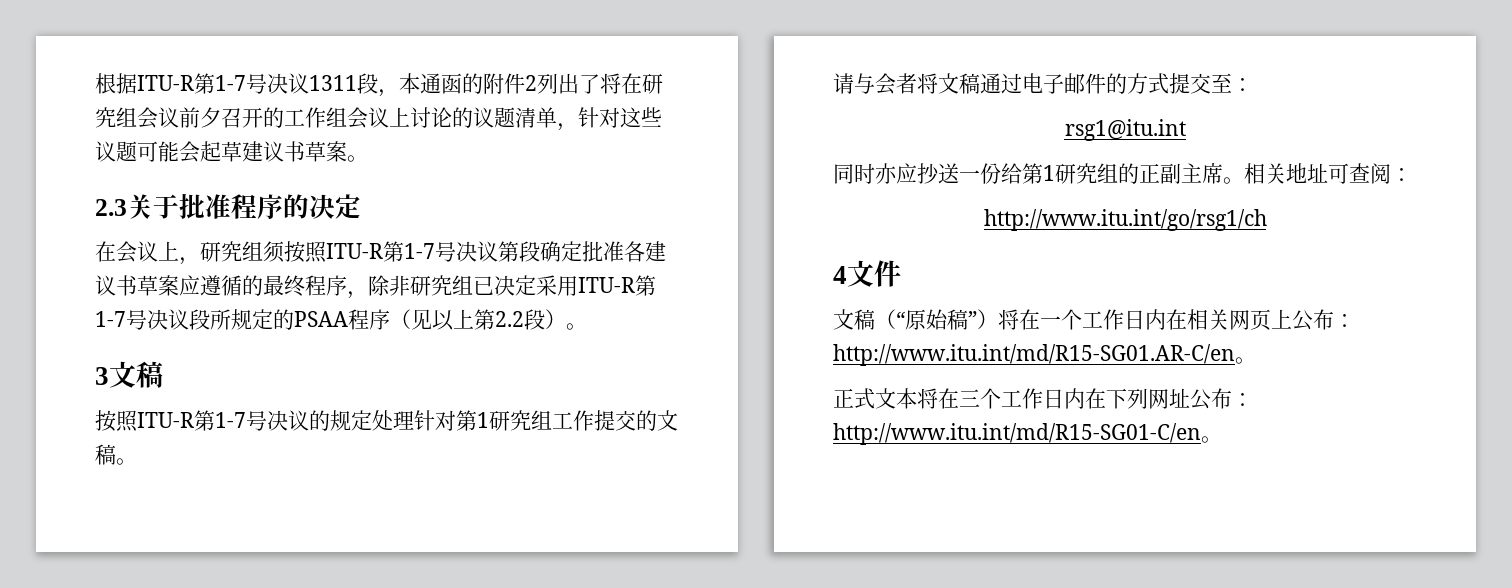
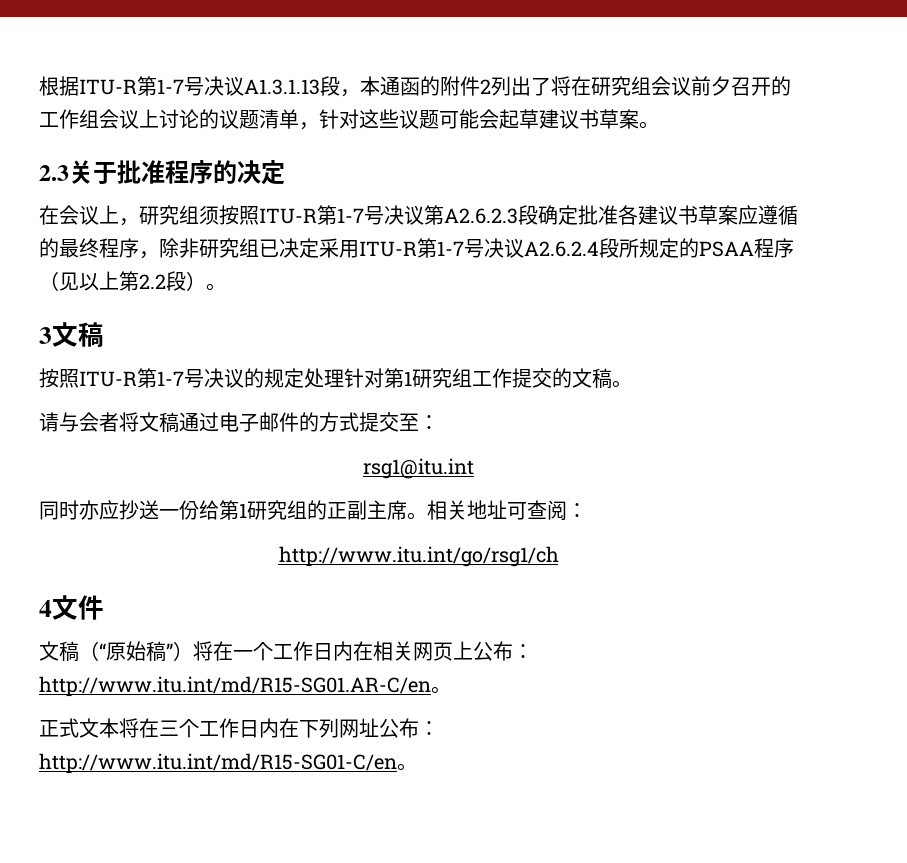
[309,75,357,91] 1311 -> [244,79,320,95] A1.3.1.13
(519, 251) none -> [444,208,518,224] A2.6.2.3
(189, 319) none -> [524,241,599,257] A2.6.2.4

